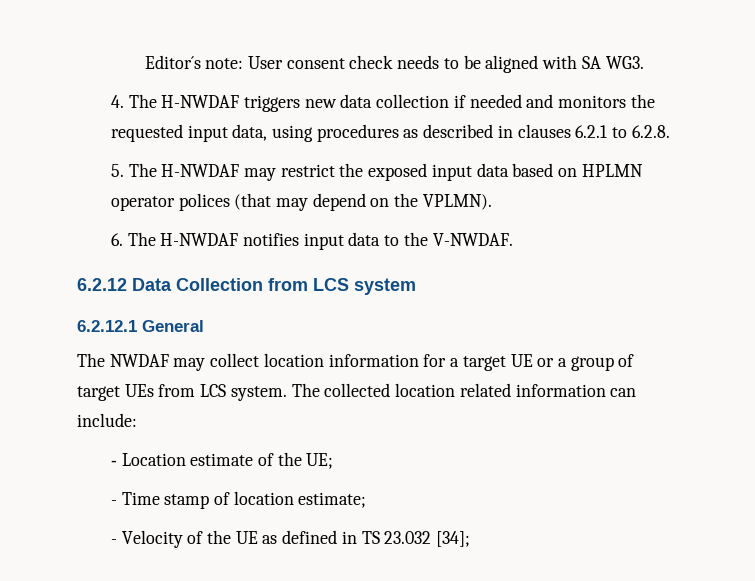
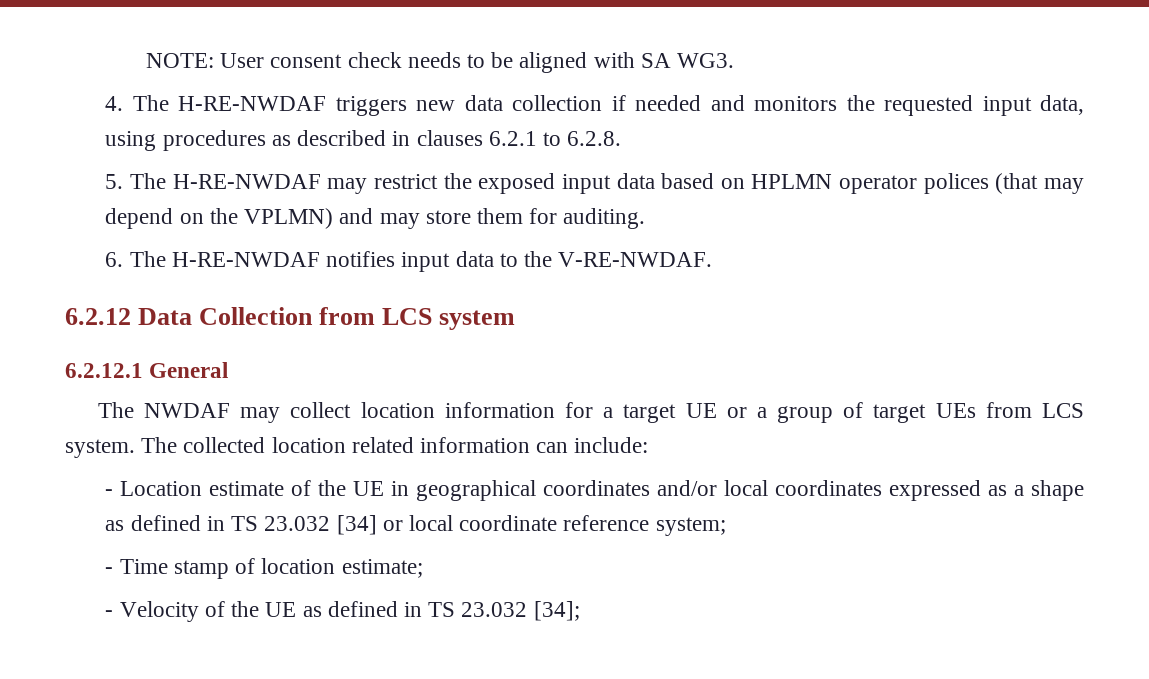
[144,55,244,69] Editor´s note: -> [145,53,214,68] NOTE:
[161,95,240,108] H-NWDAF -> [178,96,327,111] H-RE-NWDAF
[161,164,240,177] H-NWDAF -> [172,174,321,189] H-RE-NWDAF
[422,194,492,210] VPLMN). -> [244,208,646,229] VPLMN) and may store them for auditing.
[160,233,239,246] H-NWDAF -> [171,252,320,267] H-RE-NWDAF
[432,233,513,246] V-NWDAF. -> [558,252,713,267] V-RE-NWDAF.
[306,453,334,469] UE; -> [353,480,1084,501] [105,515,726,536] UE in geographical coordinates and/or local coordinates expressed as a shape as defined in TS 23.032 [34] or local coordinate reference system;

